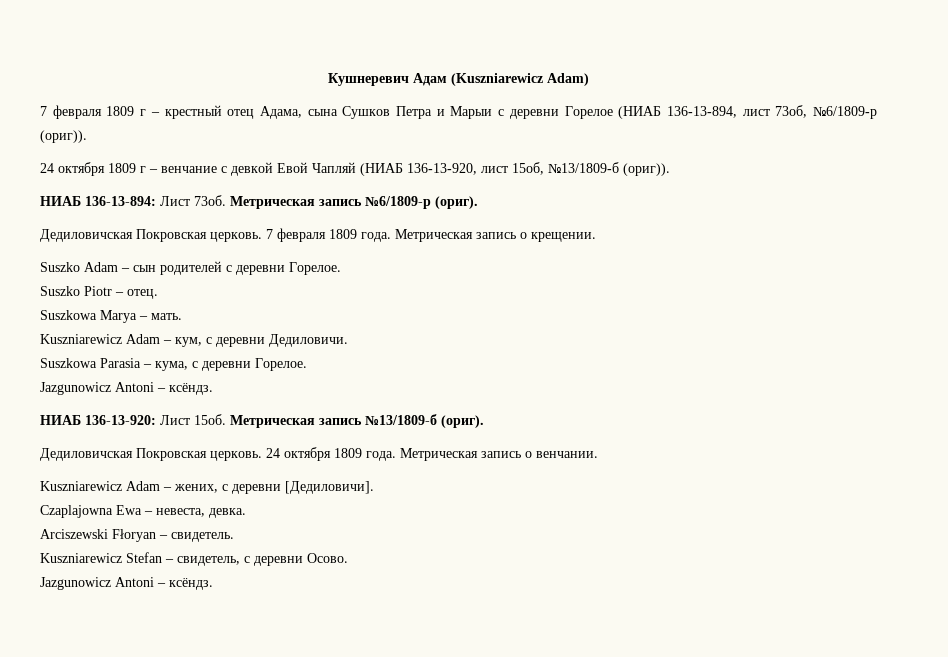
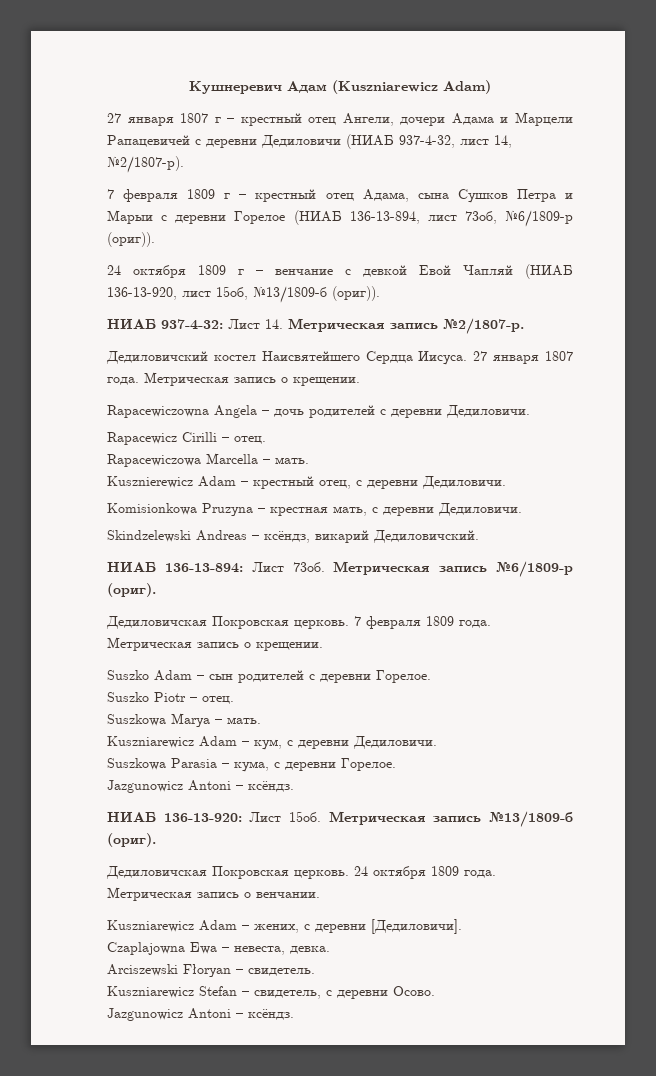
(589, 79) none -> [107,112,573,126] [107,134,512,149] [107,156,184,173] // 27 января 1807 г – крестный отец Ангели, дочери Адама и Марцели Рапацевичей с деревни Дедиловичи (НИАБ 937-4-32, лист 14, №2/1807-р).
(670, 169) none -> [107,318,524,334] [106,351,573,365] [107,372,360,386] [107,405,530,418] [107,432,266,445] [107,453,309,467] [107,476,506,489] [107,503,522,516] [107,530,479,543] // НИАБ 937-4-32: Лист 14. Метрическая запись №2/1807-р. // Дедиловичский костел Наисвятейшего Сердца Иисуса. 27 января 1807 года. Метрическая запись о крещении. // Rapacewiczowna Angela – дочь родителей с деревни Дедиловичи. // Rapacewicz Cirilli – отец. // Rapacewiczowa Marcella – мать. // Kusznierewicz Adam – крестный отец, с деревни Дедиловичи. // Komisionkowa Pruzyna – крестная мать, с деревни Дедиловичи. // Skindzelewski Andreas – ксёндз, викарий Дедиловичский.

